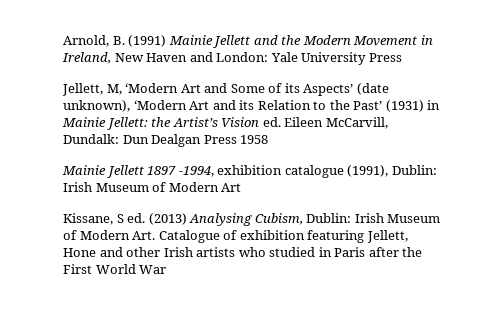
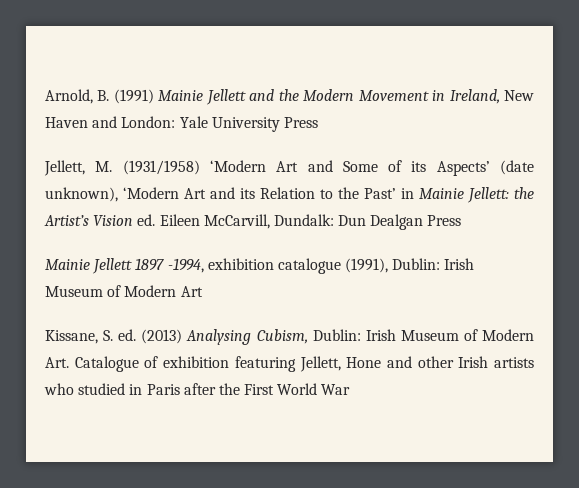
[106,84,122,95] M, -> [95,160,200,175] M. (1931/1958)
[385,100,424,112] (1931) -> (396, 193) none
[240,135,269,144] 1958 -> (462, 220) none
[116,214,124,223] S -> [103,330,114,341] S.

